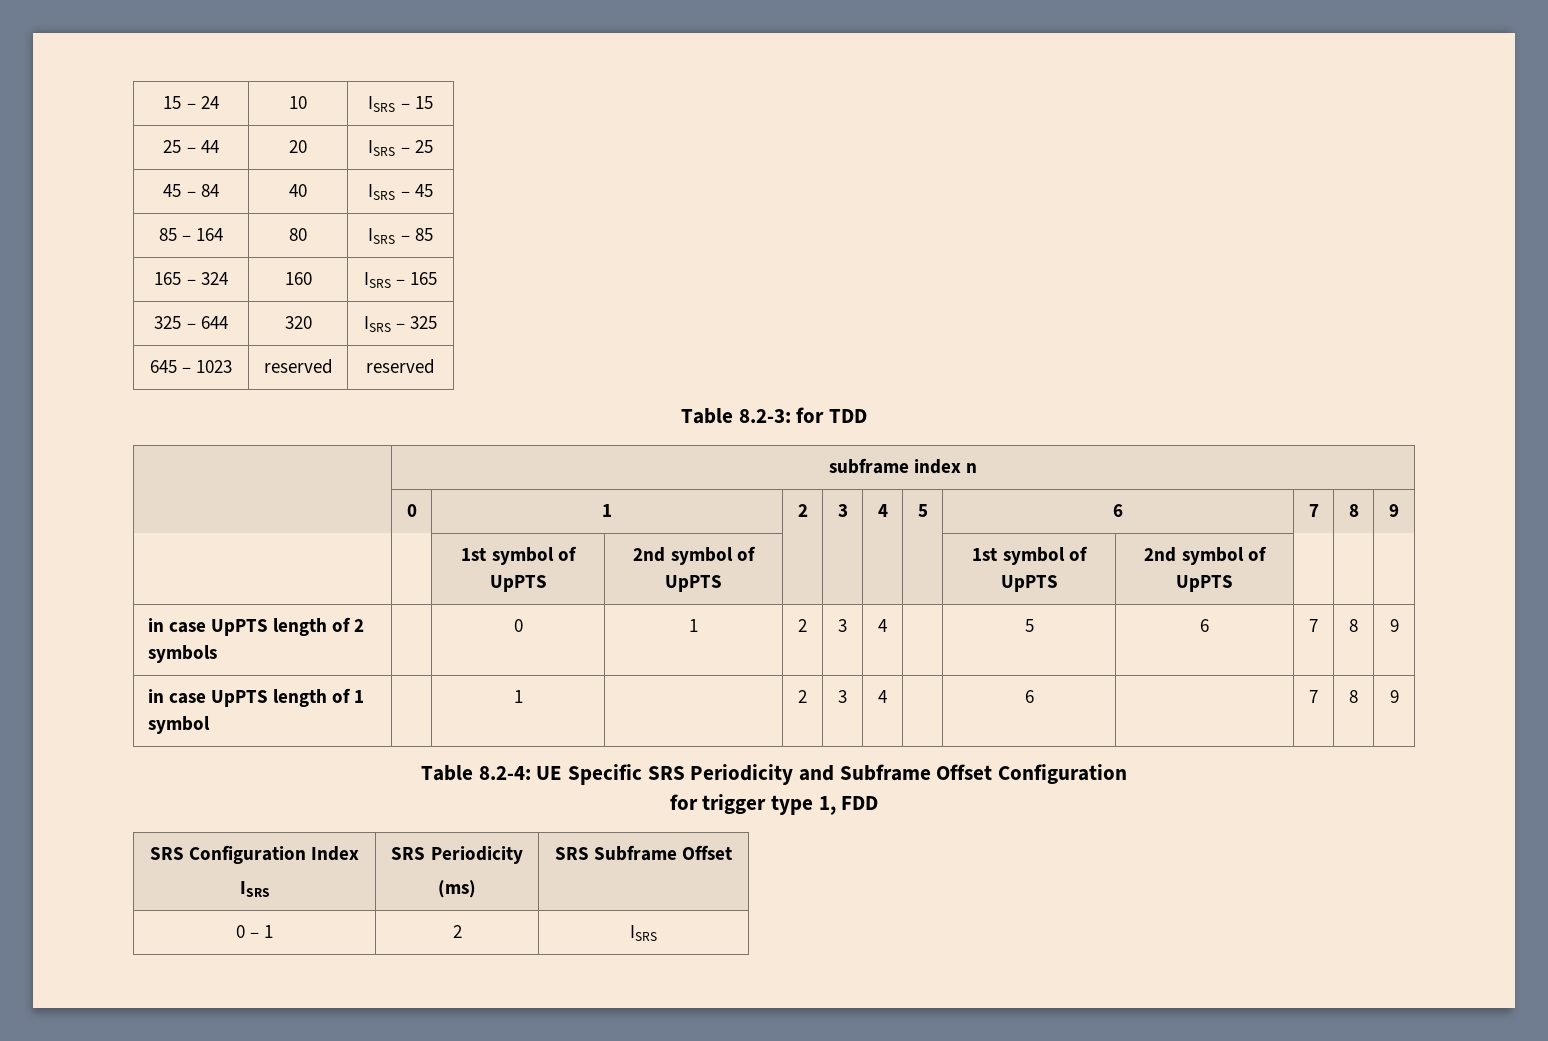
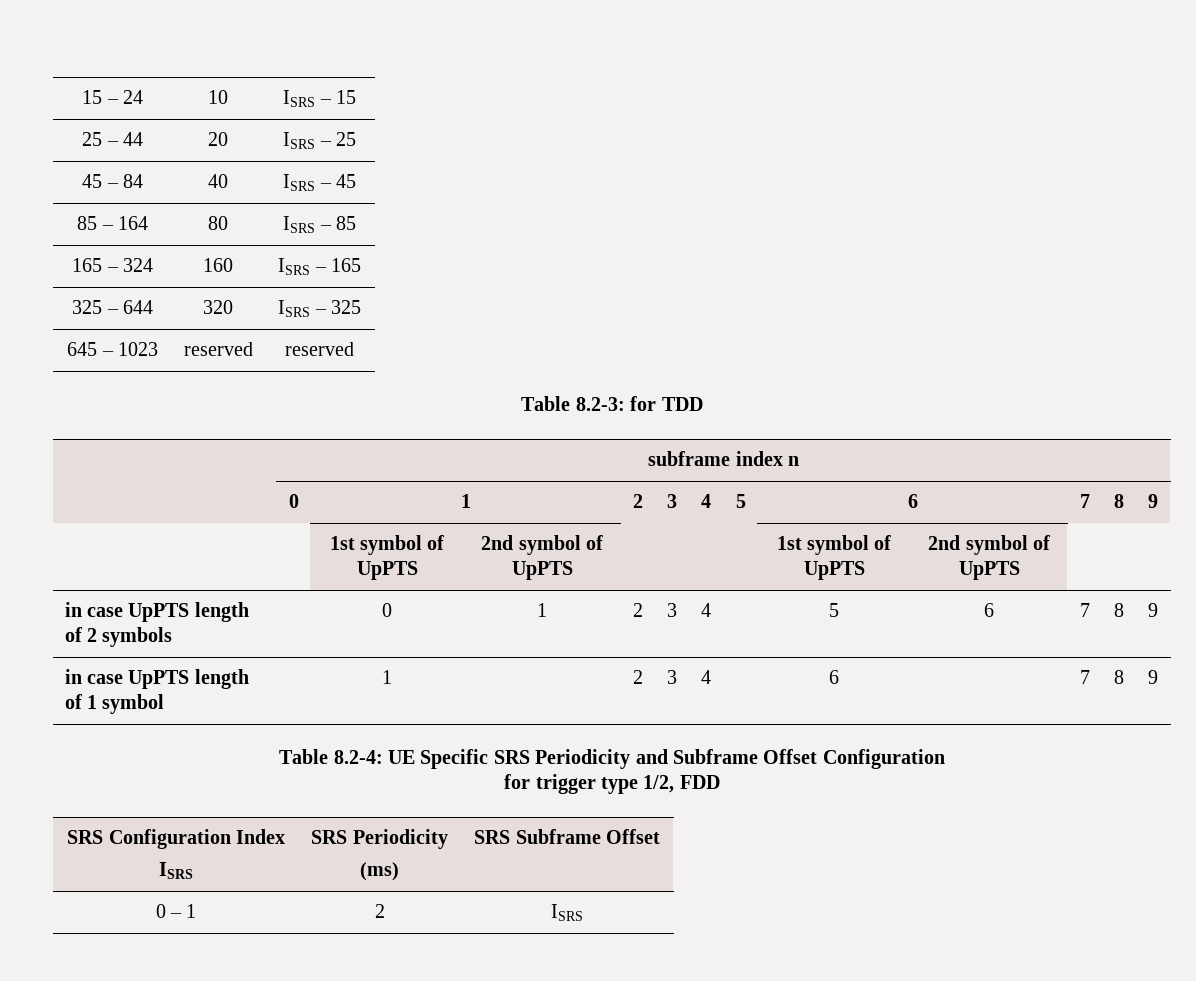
[818,796,836,815] 1, -> [643,775,675,793] 1/2,

